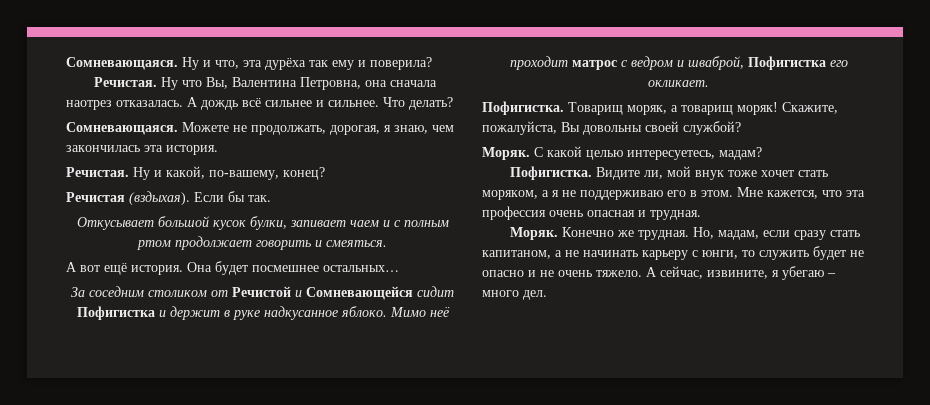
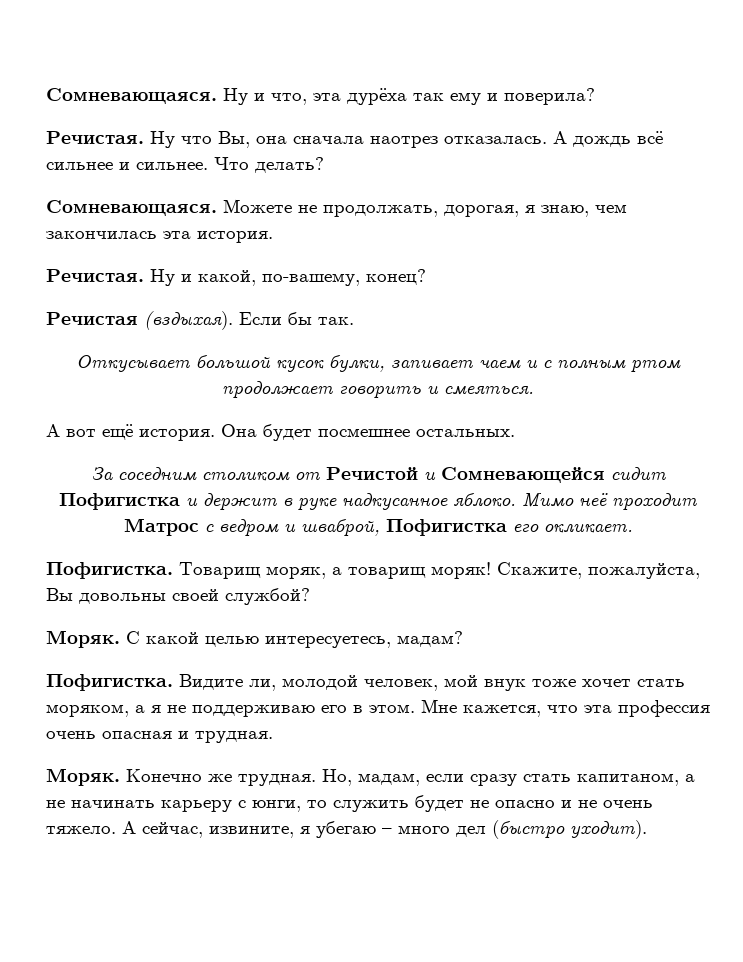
[231,77,361,90] Валентина Петровна, -> (250, 139) none
[323,265,399,272] остальных… -> [416,429,515,437] остальных.
[571,60,617,70] матрос -> [123,518,199,536] Матрос
(663, 174) none -> [282,675,438,691] молодой человек,
[523,290,547,300] дел. -> [456,820,647,839] дел (быстро уходит).

